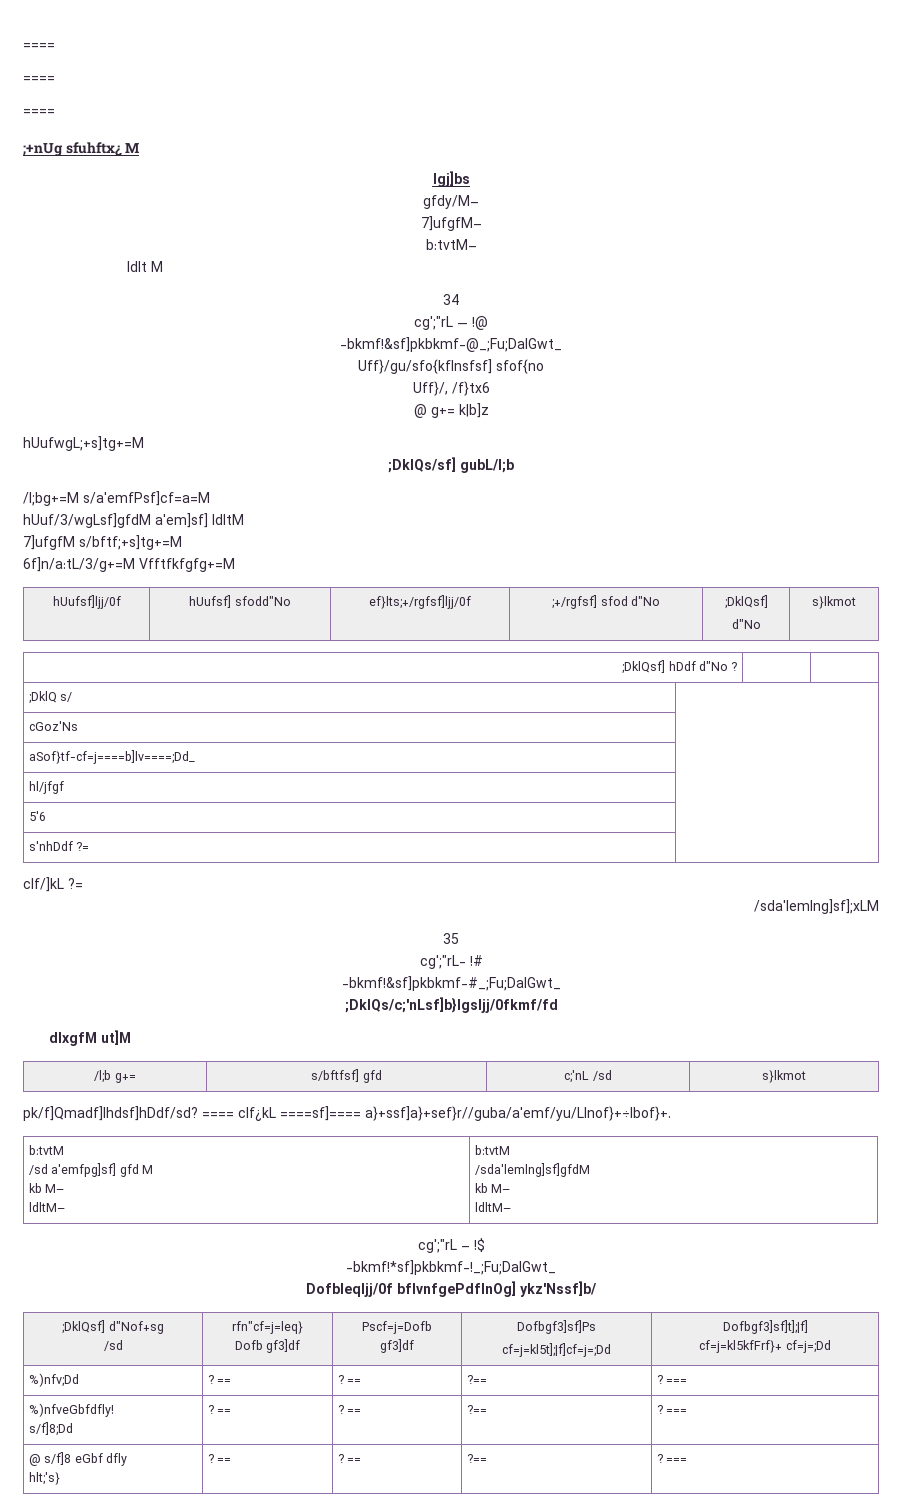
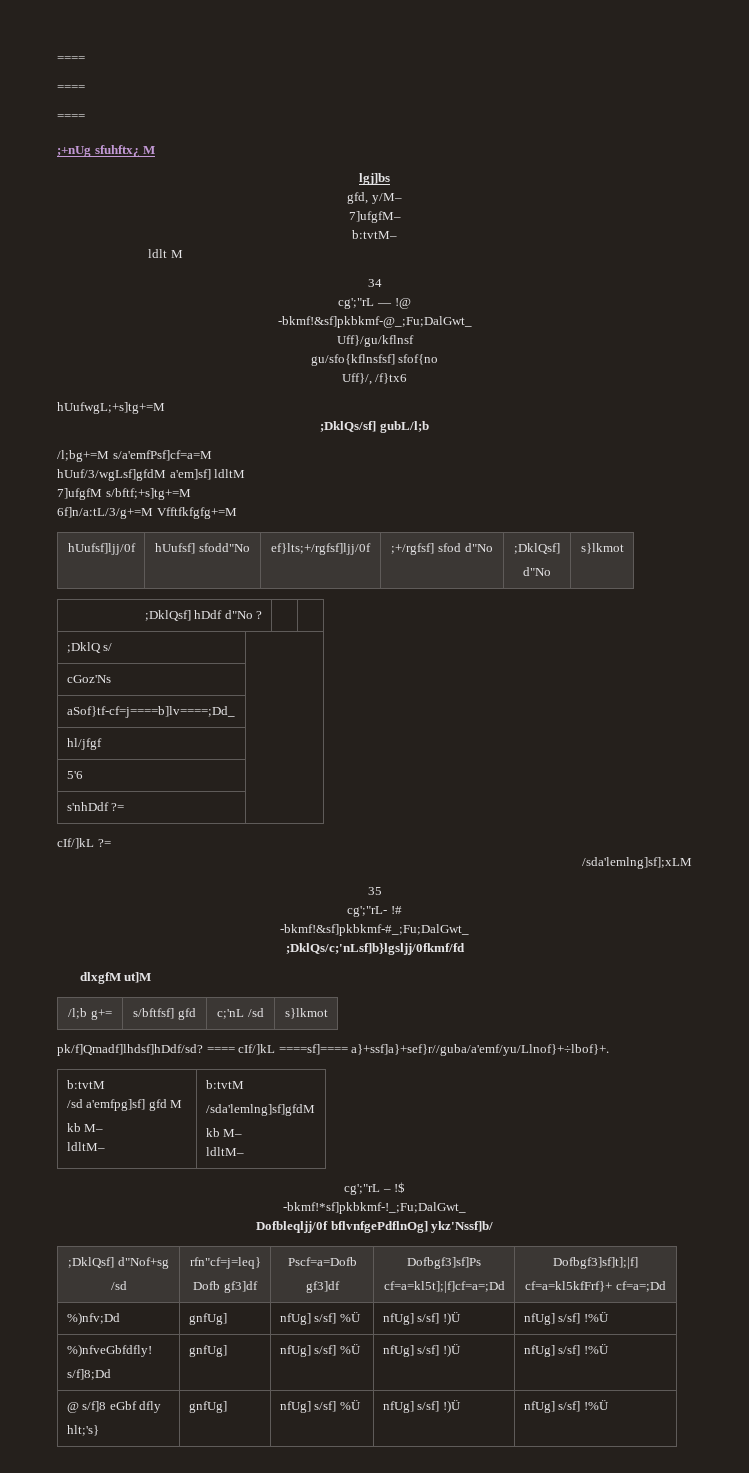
[423,195,479,209] gfdy/M– -> [347,192,402,204] gfd, y/M–
[358,359,492,374] Uff}/gu/sfo{kflnsfsf] -> [336,335,414,347] [310,354,395,366] Uff}/gu/kflnsf // gu/sfo{kflnsfsf]
[413,403,489,418] // @ g+= k|b]z -> (408, 378) none
[238,1107,276,1121] cIf¿kL -> [238,1044,276,1055] cIf/]kL
[362,1321,432,1334] Pscf=j=Dofb -> [287,1257,357,1266] Pscf=a=Dofb
[502,1343,611,1357] cf=j=kl5t];|f]cf=j=;Dd -> [383,1281,505,1293] cf=a=kl5t];|f]cf=a=;Dd
[699,1340,831,1353] cf=j=kl5kfFrf}+ cf=j=;Dd -> [525,1281,666,1292] cf=a=kl5kfFrf}+ cf=a=;Dd
[207,1375,232,1384] [337,1375,362,1384] [466,1375,487,1384] [656,1375,688,1384] [28,1403,114,1417] [28,1422,73,1436] [207,1405,232,1414] [337,1405,362,1414] [466,1405,487,1414] [656,1405,688,1414] ? == | ? == | ?== | ? === // %)nfveGbfdfly! // s/f]8;Dd | ? == | ? == | ?== | ? === -> [188,1313,227,1325] [279,1312,361,1325] [382,1312,461,1325] [523,1312,609,1325] [66,1344,152,1357] [66,1369,111,1380] [188,1345,227,1357] [279,1344,361,1357] [382,1344,461,1357] [523,1344,609,1357] gnfUg] | nfUg] s/sf] %Ü | nfUg] s/sf] !)Ü | nfUg] s/sf] !%Ü // %)nfveGbfdfly! // s/f]8;Dd | gnfUg] | nfUg] s/sf] %Ü | nfUg] s/sf] !)Ü | nfUg] s/sf] !%Ü
[207,1454,232,1463] [337,1454,362,1463] [466,1454,487,1463] [656,1454,688,1463] ? == | ? == | ?== | ? === -> [188,1401,227,1413] [279,1400,361,1413] [382,1400,461,1413] [523,1400,609,1413] gnfUg] | nfUg] s/sf] %Ü | nfUg] s/sf] !)Ü | nfUg] s/sf] !%Ü

